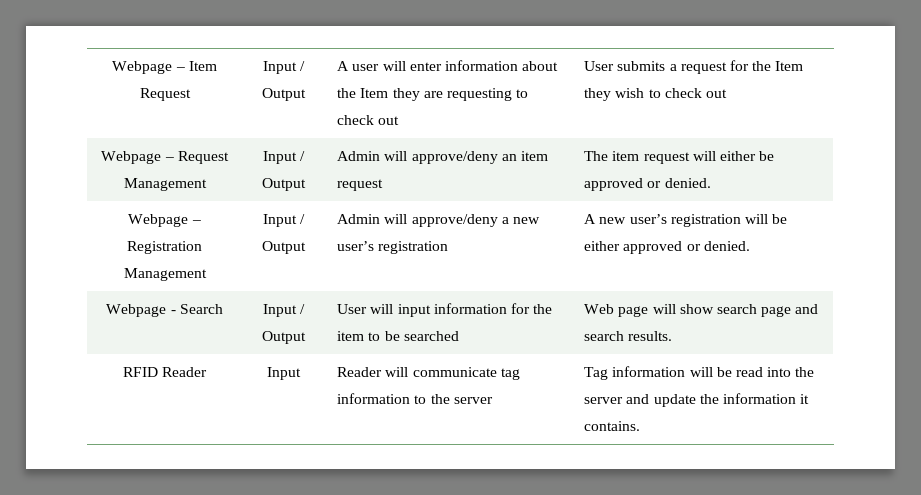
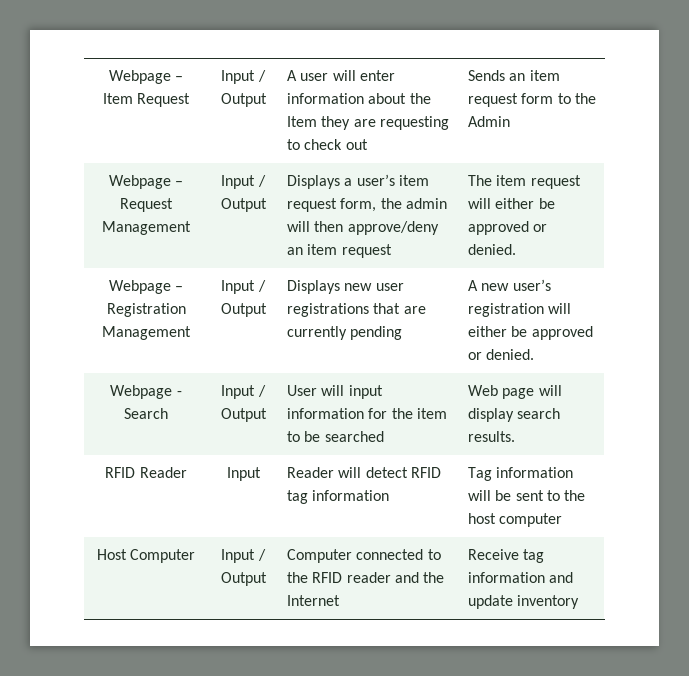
[584,60,804,74] [584,88,728,101] User submits a request for the Item they wish to check out -> [468,70,560,81] [468,93,596,107] [468,116,511,127] Sends an item request form to the Admin
[337,151,408,161] Admin will -> [287,174,429,189] [287,198,447,212] [287,221,344,232] Displays a user’s item request form, the admin will then
[337,214,541,227] [337,241,449,254] Admin will approve/deny a new user’s registration -> [287,280,404,294] [287,303,426,317] [287,326,403,340] Displays new user registrations that are currently pending
[772,214,788,224] [584,241,621,251] be either -> [468,326,528,337] either be
[679,304,819,317] show search page and -> [468,408,515,422] display
[412,367,520,380] [337,393,493,404] communicate tag information to the server -> [365,467,441,478] [287,490,390,504] detect RFID tag information
[736,367,815,377] [584,393,810,407] [584,421,641,431] read into the server and update the information it contains. -> [515,490,585,501] [468,513,563,527] [96,549,196,563] [221,549,266,563] [220,572,267,586] [287,549,441,563] [287,572,444,583] [287,595,341,606] [468,549,545,563] [468,572,574,583] [468,595,580,609] sent to the host computer // Host Computer | Input / Output | Computer connected to the RFID reader and the Internet | Receive tag information and update inventory

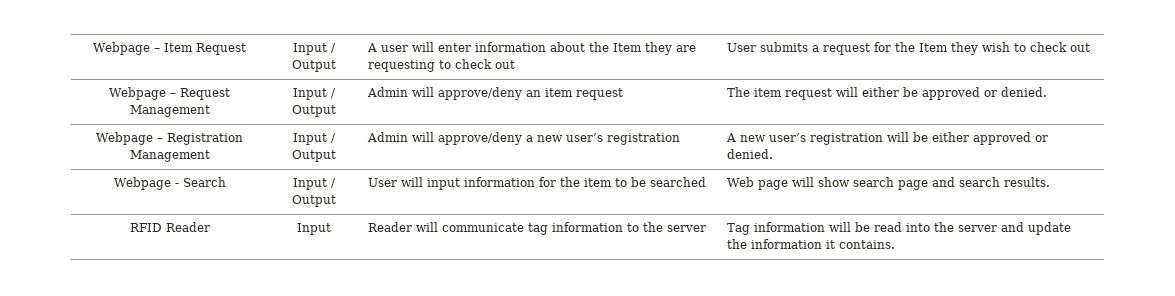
[468,70,560,81] [468,93,596,107] [468,116,511,127] Sends an item request form to the Admin -> [727,42,1091,55] User submits a request for the Item they wish to check out
[287,174,429,189] [287,198,447,212] [287,221,344,232] Displays a user’s item request form, the admin will then -> [367,87,435,97] Admin will
[287,280,404,294] [287,303,426,317] [287,326,403,340] Displays new user registrations that are currently pending -> [367,132,681,145] Admin will approve/deny a new user’s registration
[468,326,528,337] either be -> [913,132,970,142] be either
[468,408,515,422] display -> [818,177,956,190] show search page and
[365,467,441,478] [287,490,390,504] detect RFID tag information -> [442,222,707,235] communicate tag information to the server
[515,490,585,501] [468,513,563,527] [96,549,196,563] [221,549,266,563] [220,572,267,586] [287,549,441,563] [287,572,444,583] [287,595,341,606] [468,549,545,563] [468,572,574,583] [468,595,580,609] sent to the host computer // Host Computer | Input / Output | Computer connected to the RFID reader and the Internet | Receive tag information and update inventory -> [874,222,1072,235] [727,239,896,249] read into the server and update the information it contains.

